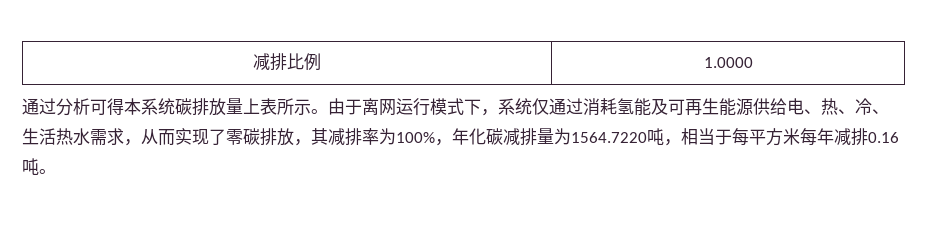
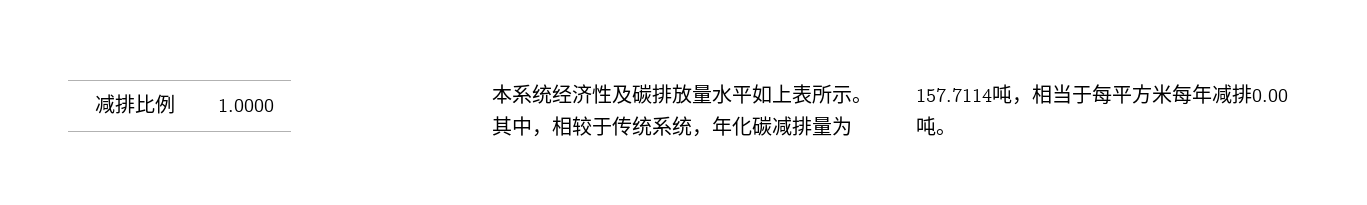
[22,98,175,116] 通过分析可得本系统 -> [492,84,632,104] 本系统经济性及
(243, 106) none -> [712,84,772,104] 水平如
[328,98,889,116] [22,128,435,146] 由于离网运行模式下，系统仅通过消耗氢能及可再生能源供给电、热、冷、生活热水需求，从而实现了零碳排放，其减排率为100% -> [492,116,692,137] 其中，相较于传统系统
[571,132,647,143] 1564.7220 -> [916,88,992,102] 157.7114
[868,132,899,143] 0.16 -> [1252,89,1288,102] 0.00

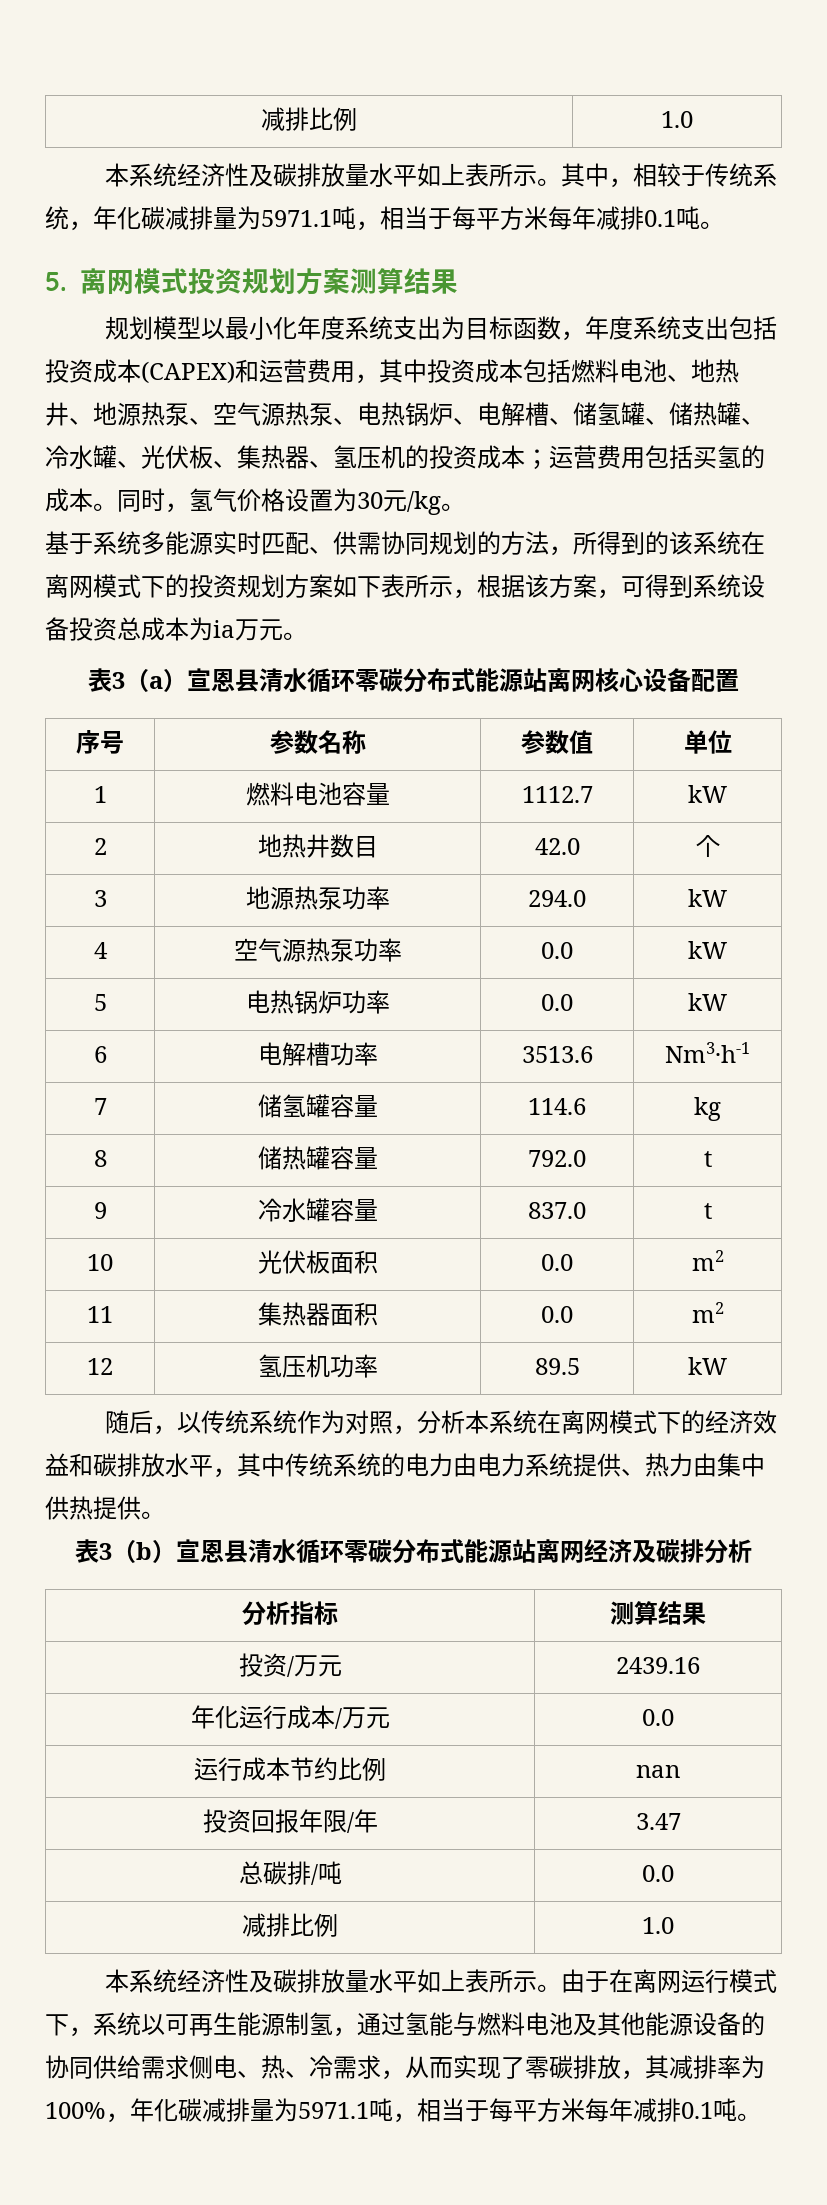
[95,94,175,114] [218,99,274,112] 减排比例 | 1.0000 -> [261,107,357,131] [661,111,693,128] 减排比例 | 1.0
[916,84,1288,105] [916,116,956,136] 157.7114吨，相当于每平方米每年减排0.00吨。 -> [261,206,724,231] [45,268,458,295] [104,316,777,341] [45,359,739,384] [45,402,765,426] [45,445,765,470] [45,488,465,515] [45,531,765,556] [45,574,765,599] [45,617,307,641] [88,668,739,693] [76,730,124,754] [269,730,366,754] [521,730,593,754] [683,730,732,754] [93,786,107,803] [245,782,390,806] [521,786,593,803] [688,785,727,803] [93,838,107,855] [257,834,378,858] [534,838,580,855] [695,835,720,858] [93,890,107,907] [245,886,390,910] [528,890,586,907] [688,889,727,907] [93,942,108,959] [233,938,402,962] [541,942,573,959] [688,941,727,959] [93,994,107,1011] [245,990,390,1014] [541,994,573,1011] [688,993,727,1011] [93,1046,107,1063] [257,1042,378,1066] [521,1046,593,1063] [665,1042,750,1063] [93,1098,107,1115] [257,1094,378,1118] [528,1098,586,1115] [694,1097,721,1121] [93,1150,107,1167] [257,1146,378,1170] [528,1150,586,1167] [703,1151,712,1167] [93,1202,107,1219] [257,1198,378,1222] [528,1202,586,1219] [703,1203,712,1219] [87,1254,113,1271] [257,1250,378,1274] [541,1254,573,1271] [691,1250,724,1271] [87,1306,113,1323] [257,1302,378,1326] [541,1306,573,1323] [691,1302,724,1323] [87,1358,113,1375] [257,1354,378,1378] [534,1358,580,1375] [688,1357,727,1375] [104,1410,777,1435] [45,1453,765,1478] [45,1496,165,1520] [75,1539,752,1564] [242,1601,338,1626] [610,1601,706,1625] [238,1653,342,1677] [616,1657,700,1674] [190,1705,390,1729] [642,1709,674,1726] [194,1757,386,1781] [636,1765,680,1778] [202,1809,378,1833] [635,1813,681,1830] [238,1861,342,1885] [642,1865,674,1882] [242,1913,338,1937] [642,1917,674,1934] [104,1969,777,1993] [45,2012,765,2037] [45,2055,765,2080] [45,2098,761,2123] 5971.1吨，相当于每平方米每年减排0.1吨。 // 5.离网模式投资规划方案测算结果 // 规划模型以最小化年度系统支出为目标函数，年度系统支出包括投资成本(CAPEX)和运营费用，其中投资成本包括燃料电池、地热井、地源热泵、空气源热泵、电热锅炉、电解槽、储氢罐、储热罐、冷水罐、光伏板、集热器、氢压机的投资成本；运营费用包括买氢的成本。同时，氢气价格设置为30元/kg。 // 基于系统多能源实时匹配、供需协同规划的方法，所得到的该系统在离网模式下的投资规划方案如下表所示，根据该方案，可得到系统设备投资总成本为ia万元。 // 表3（a）宣恩县清水循环零碳分布式能源站离网核心设备配置 // 序号 | 参数名称 | 参数值 | 单位 // 1 | 燃料电池容量 | 1112.7 | kW // 2 | 地热井数目 | 42.0 | 个 // 3 | 地源热泵功率 | 294.0 | kW // 4 | 空气源热泵功率 | 0.0 | kW // 5 | 电热锅炉功率 | 0.0 | kW // 6 | 电解槽功率 | 3513.6 | Nm3·h-1 // 7 | 储氢罐容量 | 114.6 | kg // 8 | 储热罐容量 | 792.0 | t // 9 | 冷水罐容量 | 837.0 | t // 10 | 光伏板面积 | 0.0 | m2 // 11 | 集热器面积 | 0.0 | m2 // 12 | 氢压机功率 | 89.5 | kW // 随后，以传统系统作为对照，分析本系统在离网模式下的经济效益和碳排放水平，其中传统系统的电力由电力系统提供、热力由集中供热提供。 // 表3（b）宣恩县清水循环零碳分布式能源站离网经济及碳排分析 // 分析指标 | 测算结果 // 投资/万元 | 2439.16 // 年化运行成本/万元 | 0.0 // 运行成本节约比例 | nan // 投资回报年限/年 | 3.47 // 总碳排/吨 | 0.0 // 减排比例 | 1.0 // 本系统经济性及碳排放量水平如上表所示。由于在离网运行模式下，系统以可再生能源制氢，通过氢能与燃料电池及其他能源设备的协同供给需求侧电、热、冷需求，从而实现了零碳排放，其减排率为100%，年化碳减排量为5971.1吨，相当于每平方米每年减排0.1吨。

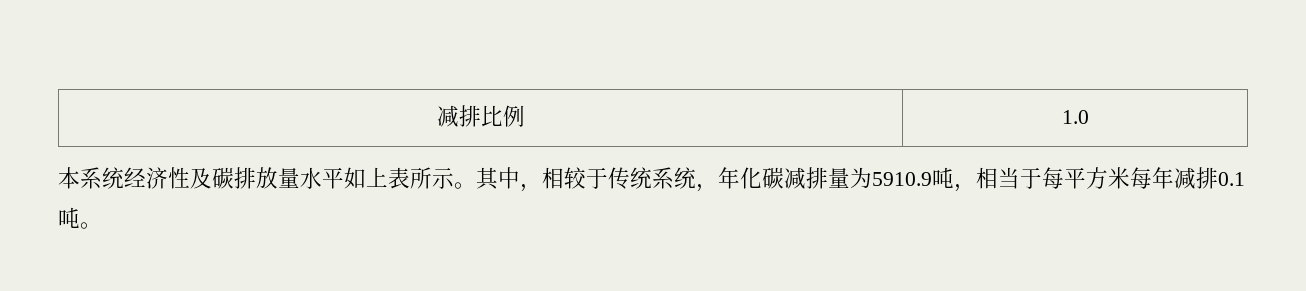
[261,206,724,231] [45,268,458,295] [104,316,777,341] [45,359,739,384] [45,402,765,426] [45,445,765,470] [45,488,465,515] [45,531,765,556] [45,574,765,599] [45,617,307,641] [88,668,739,693] [76,730,124,754] [269,730,366,754] [521,730,593,754] [683,730,732,754] [93,786,107,803] [245,782,390,806] [521,786,593,803] [688,785,727,803] [93,838,107,855] [257,834,378,858] [534,838,580,855] [695,835,720,858] [93,890,107,907] [245,886,390,910] [528,890,586,907] [688,889,727,907] [93,942,108,959] [233,938,402,962] [541,942,573,959] [688,941,727,959] [93,994,107,1011] [245,990,390,1014] [541,994,573,1011] [688,993,727,1011] [93,1046,107,1063] [257,1042,378,1066] [521,1046,593,1063] [665,1042,750,1063] [93,1098,107,1115] [257,1094,378,1118] [528,1098,586,1115] [694,1097,721,1121] [93,1150,107,1167] [257,1146,378,1170] [528,1150,586,1167] [703,1151,712,1167] [93,1202,107,1219] [257,1198,378,1222] [528,1202,586,1219] [703,1203,712,1219] [87,1254,113,1271] [257,1250,378,1274] [541,1254,573,1271] [691,1250,724,1271] [87,1306,113,1323] [257,1302,378,1326] [541,1306,573,1323] [691,1302,724,1323] [87,1358,113,1375] [257,1354,378,1378] [534,1358,580,1375] [688,1357,727,1375] [104,1410,777,1435] [45,1453,765,1478] [45,1496,165,1520] [75,1539,752,1564] [242,1601,338,1626] [610,1601,706,1625] [238,1653,342,1677] [616,1657,700,1674] [190,1705,390,1729] [642,1709,674,1726] [194,1757,386,1781] [636,1765,680,1778] [202,1809,378,1833] [635,1813,681,1830] [238,1861,342,1885] [642,1865,674,1882] [242,1913,338,1937] [642,1917,674,1934] [104,1969,777,1993] [45,2012,765,2037] [45,2055,765,2080] [45,2098,761,2123] 5971.1吨，相当于每平方米每年减排0.1吨。 // 5.离网模式投资规划方案测算结果 // 规划模型以最小化年度系统支出为目标函数，年度系统支出包括投资成本(CAPEX)和运营费用，其中投资成本包括燃料电池、地热井、地源热泵、空气源热泵、电热锅炉、电解槽、储氢罐、储热罐、冷水罐、光伏板、集热器、氢压机的投资成本；运营费用包括买氢的成本。同时，氢气价格设置为30元/kg。 // 基于系统多能源实时匹配、供需协同规划的方法，所得到的该系统在离网模式下的投资规划方案如下表所示，根据该方案，可得到系统设备投资总成本为ia万元。 // 表3（a）宣恩县清水循环零碳分布式能源站离网核心设备配置 // 序号 | 参数名称 | 参数值 | 单位 // 1 | 燃料电池容量 | 1112.7 | kW // 2 | 地热井数目 | 42.0 | 个 // 3 | 地源热泵功率 | 294.0 | kW // 4 | 空气源热泵功率 | 0.0 | kW // 5 | 电热锅炉功率 | 0.0 | kW // 6 | 电解槽功率 | 3513.6 | Nm3·h-1 // 7 | 储氢罐容量 | 114.6 | kg // 8 | 储热罐容量 | 792.0 | t // 9 | 冷水罐容量 | 837.0 | t // 10 | 光伏板面积 | 0.0 | m2 // 11 | 集热器面积 | 0.0 | m2 // 12 | 氢压机功率 | 89.5 | kW // 随后，以传统系统作为对照，分析本系统在离网模式下的经济效益和碳排放水平，其中传统系统的电力由电力系统提供、热力由集中供热提供。 // 表3（b）宣恩县清水循环零碳分布式能源站离网经济及碳排分析 // 分析指标 | 测算结果 // 投资/万元 | 2439.16 // 年化运行成本/万元 | 0.0 // 运行成本节约比例 | nan // 投资回报年限/年 | 3.47 // 总碳排/吨 | 0.0 // 减排比例 | 1.0 // 本系统经济性及碳排放量水平如上表所示。由于在离网运行模式下，系统以可再生能源制氢，通过氢能与燃料电池及其他能源设备的协同供给需求侧电、热、冷需求，从而实现了零碳排放，其减排率为100%，年化碳减排量为5971.1吨，相当于每平方米每年减排0.1吨。 -> [872,167,1245,192] [58,207,102,229] 5910.9吨，相当于每平方米每年减排0.1吨。

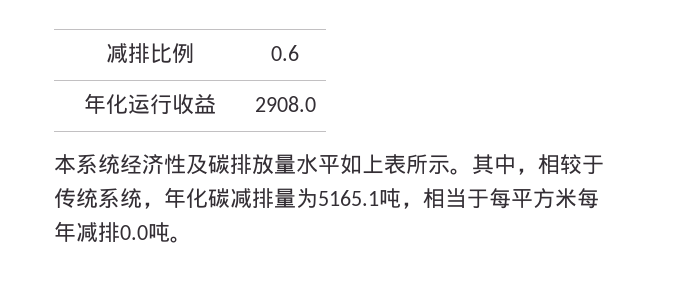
[1061,110,1089,124] 1.0 -> [271,45,299,61] [83,93,216,115] [254,96,316,112] 0.6 // 年化运行收益 | 2908.0
[872,172,932,186] 5910.9 -> [318,190,379,206] 5165.1
[1218,172,1245,186] 0.1 -> [120,225,148,240] 0.0

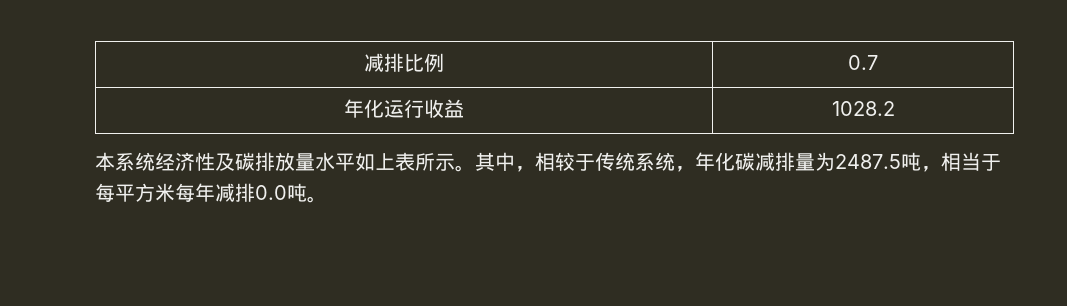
[271,45,299,61] 0.6 -> [848,55,878,70] 0.7
[254,96,316,112] 2908.0 -> [831,101,895,116] 1028.2
[318,190,379,206] 5165.1 -> [835,154,901,169] 2487.5

